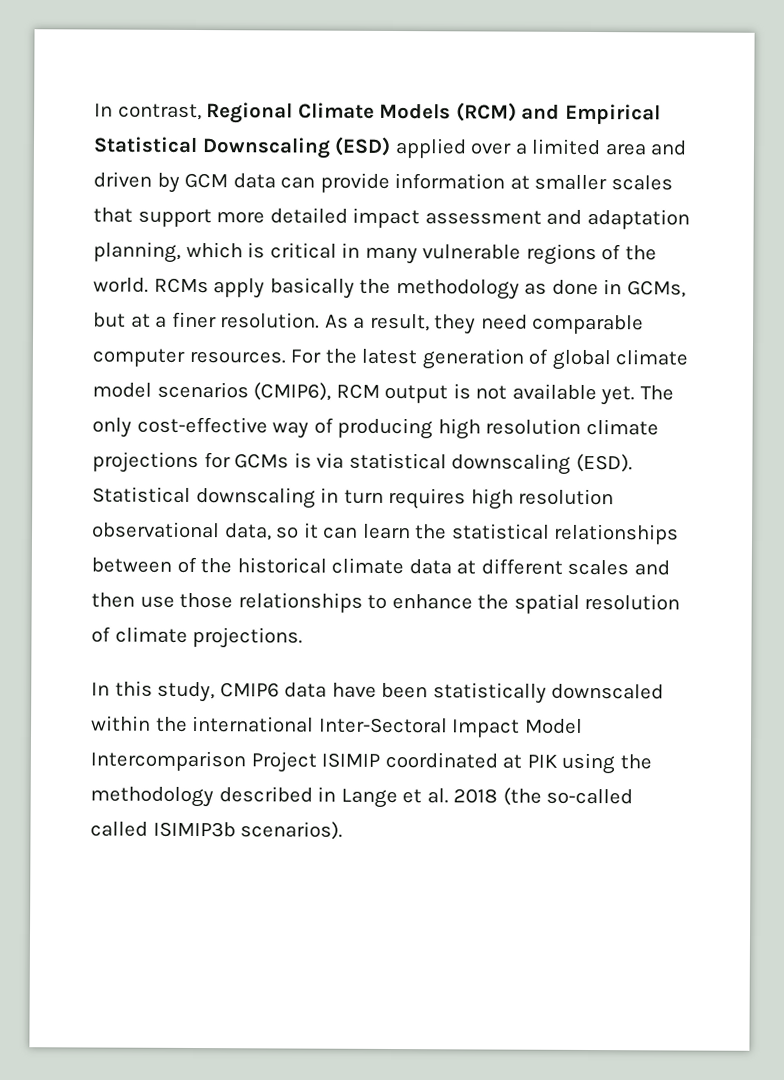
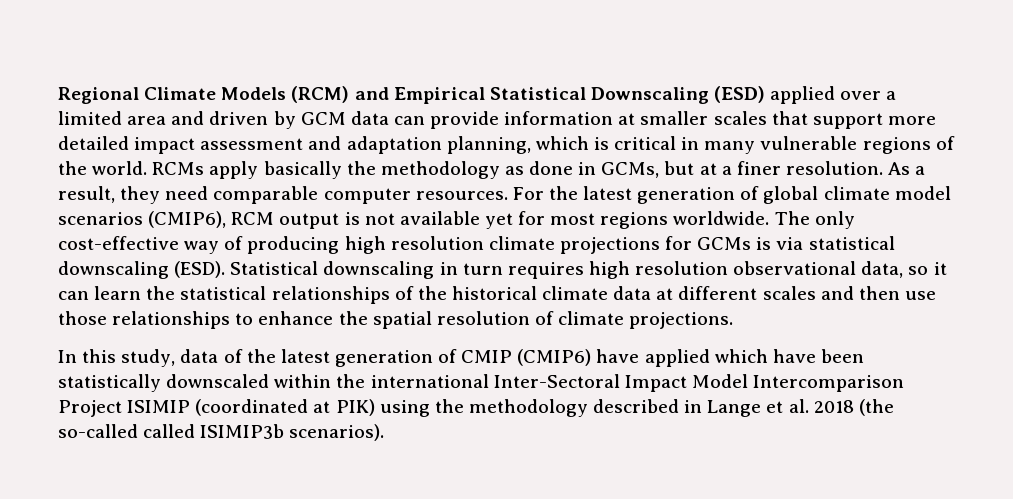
[94,103,202,121] In contrast, -> (58, 95) none
[600,386,636,406] yet. -> [484,211,770,229] yet for most regions worldwide.
[91,557,172,573] between -> (390, 295) none
[219,682,328,698] CMIP6 data -> [180,349,768,367] data of the latest generation of CMIP (CMIP6) have applied which
[384,751,558,769] coordinated at PIK -> [195,399,375,416] (coordinated at PIK)

